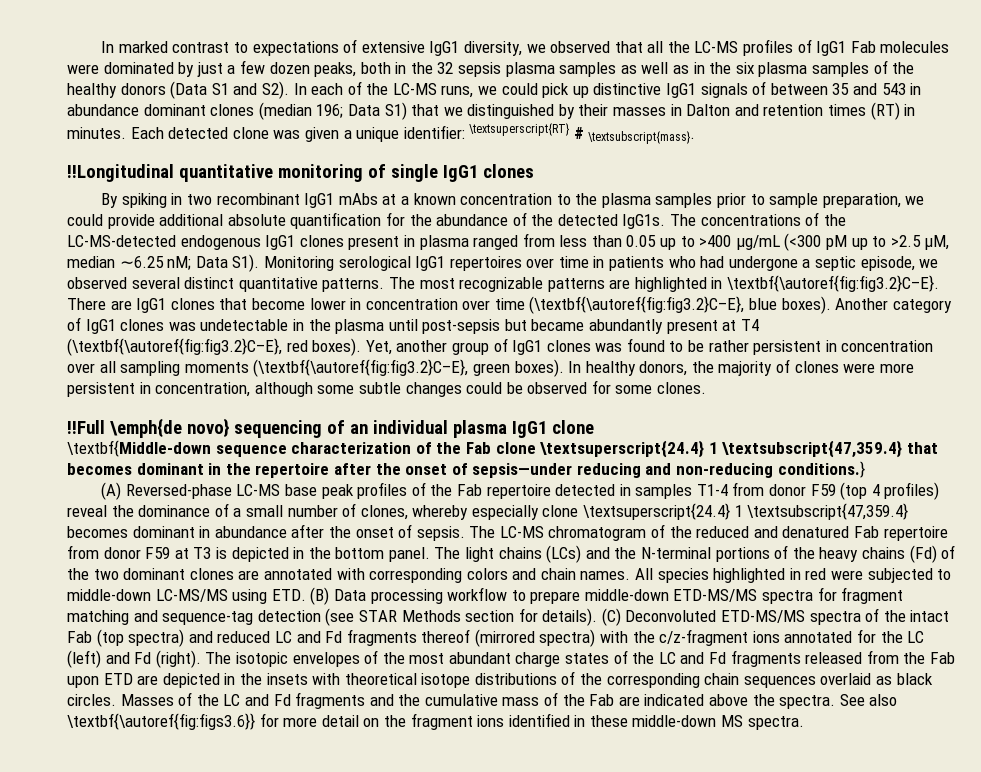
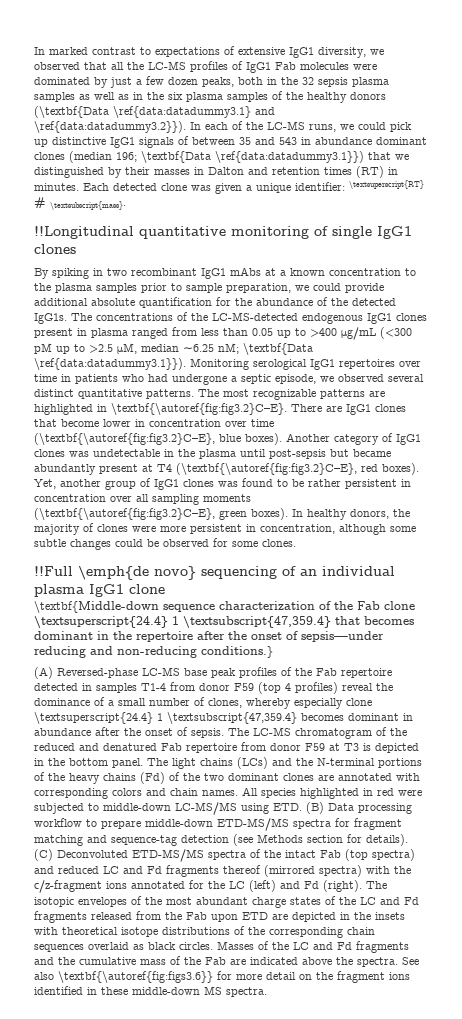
[170,81,289,99] (Data S1 and S2). -> [34,106,275,118] [34,121,186,133] (\textbf{Data \ref{data:datadummy3.1} and \ref{data:datadummy3.2}}).
[347,102,407,120] Data S1) -> [141,151,364,163] \textbf{Data \ref{data:datadummy3.1}})
[195,254,260,272] Data S1). -> [243,343,313,355] [34,358,186,370] \textbf{Data \ref{data:datadummy3.1}}).
[358,610,397,622] STAR -> (253, 840) none

